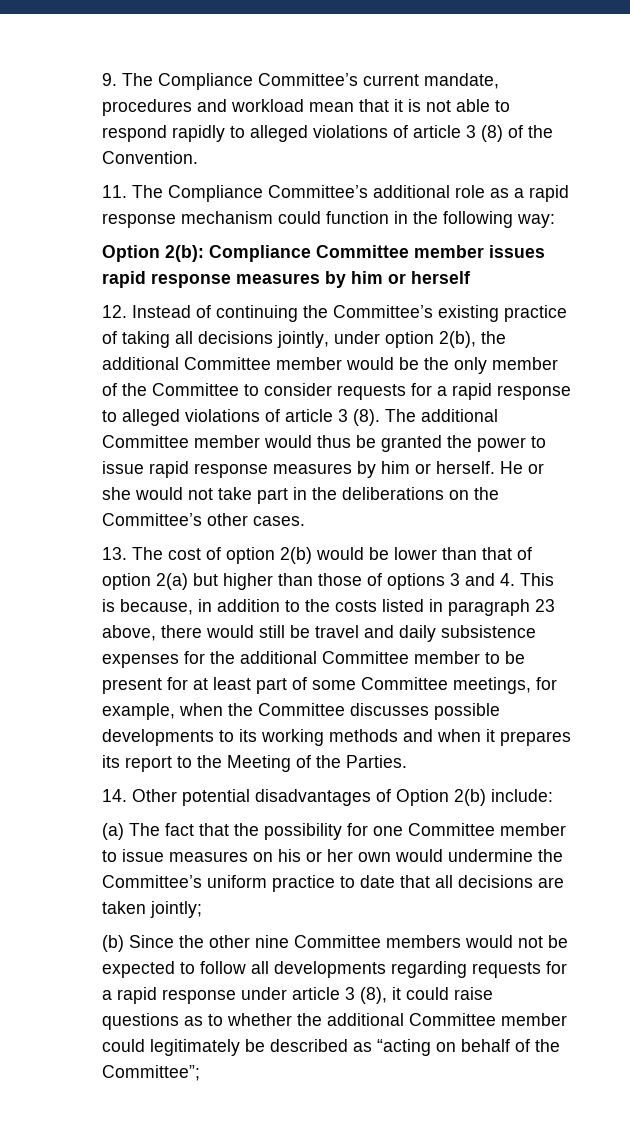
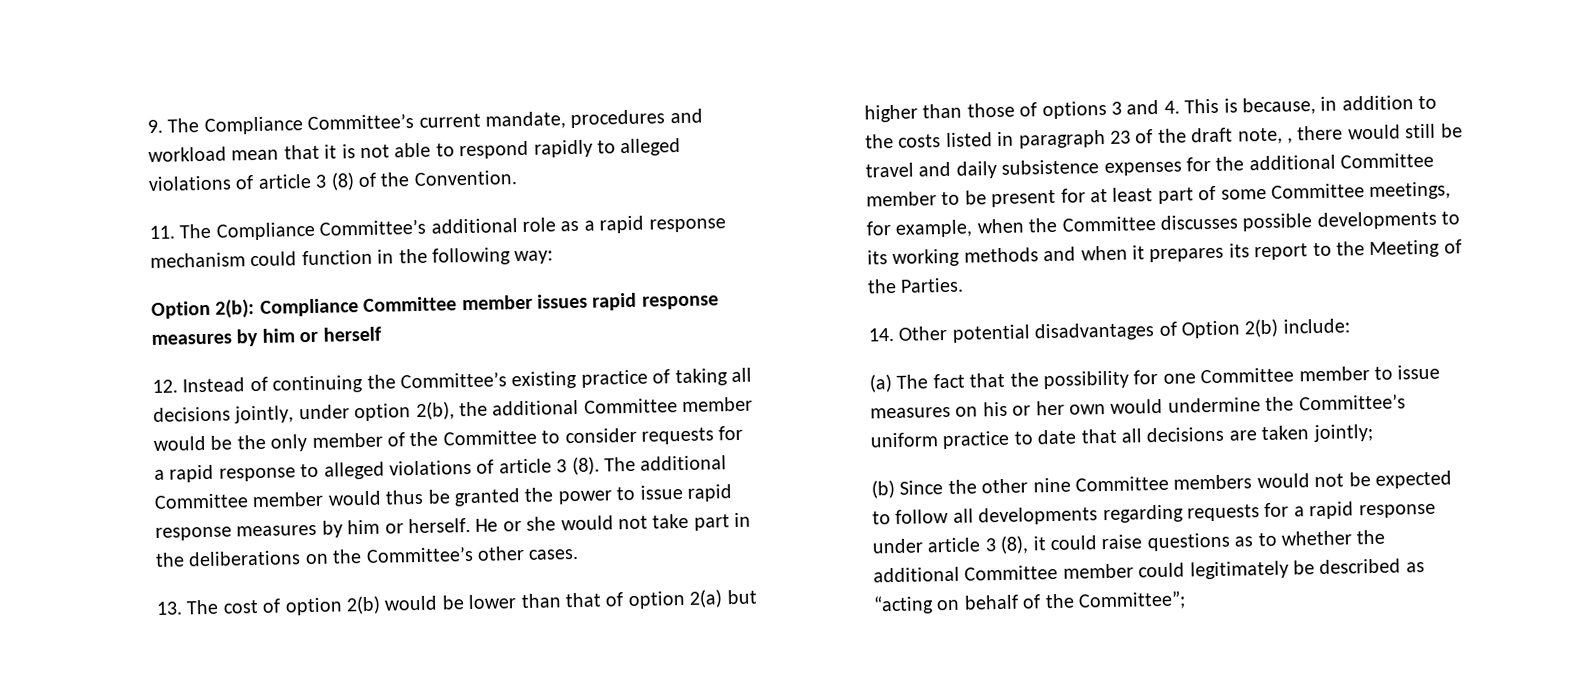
[102,625,157,641] above, -> [1135,127,1294,145] of the draft note, ,

